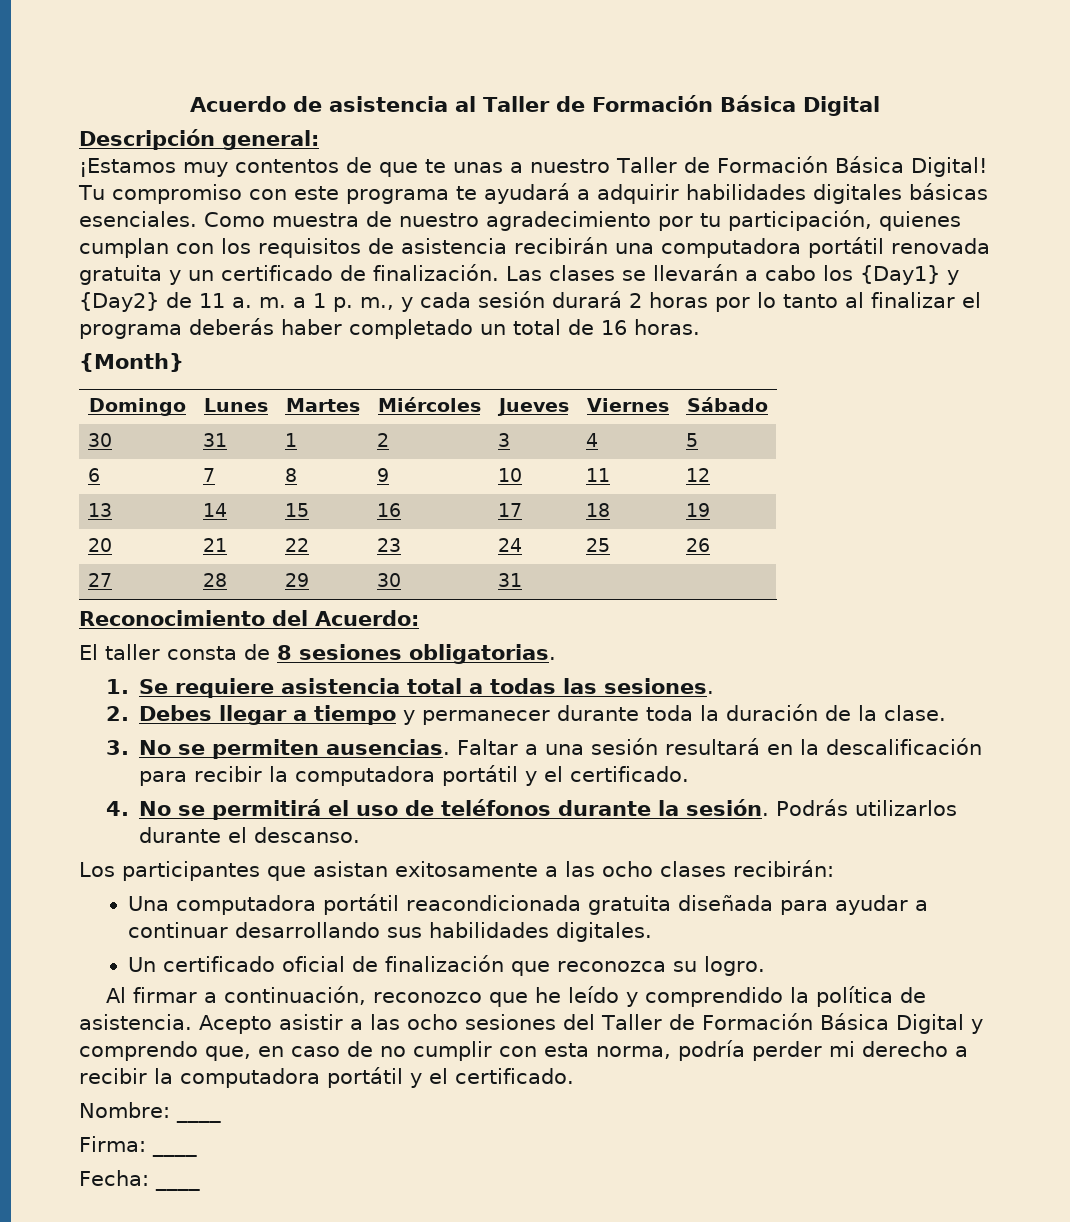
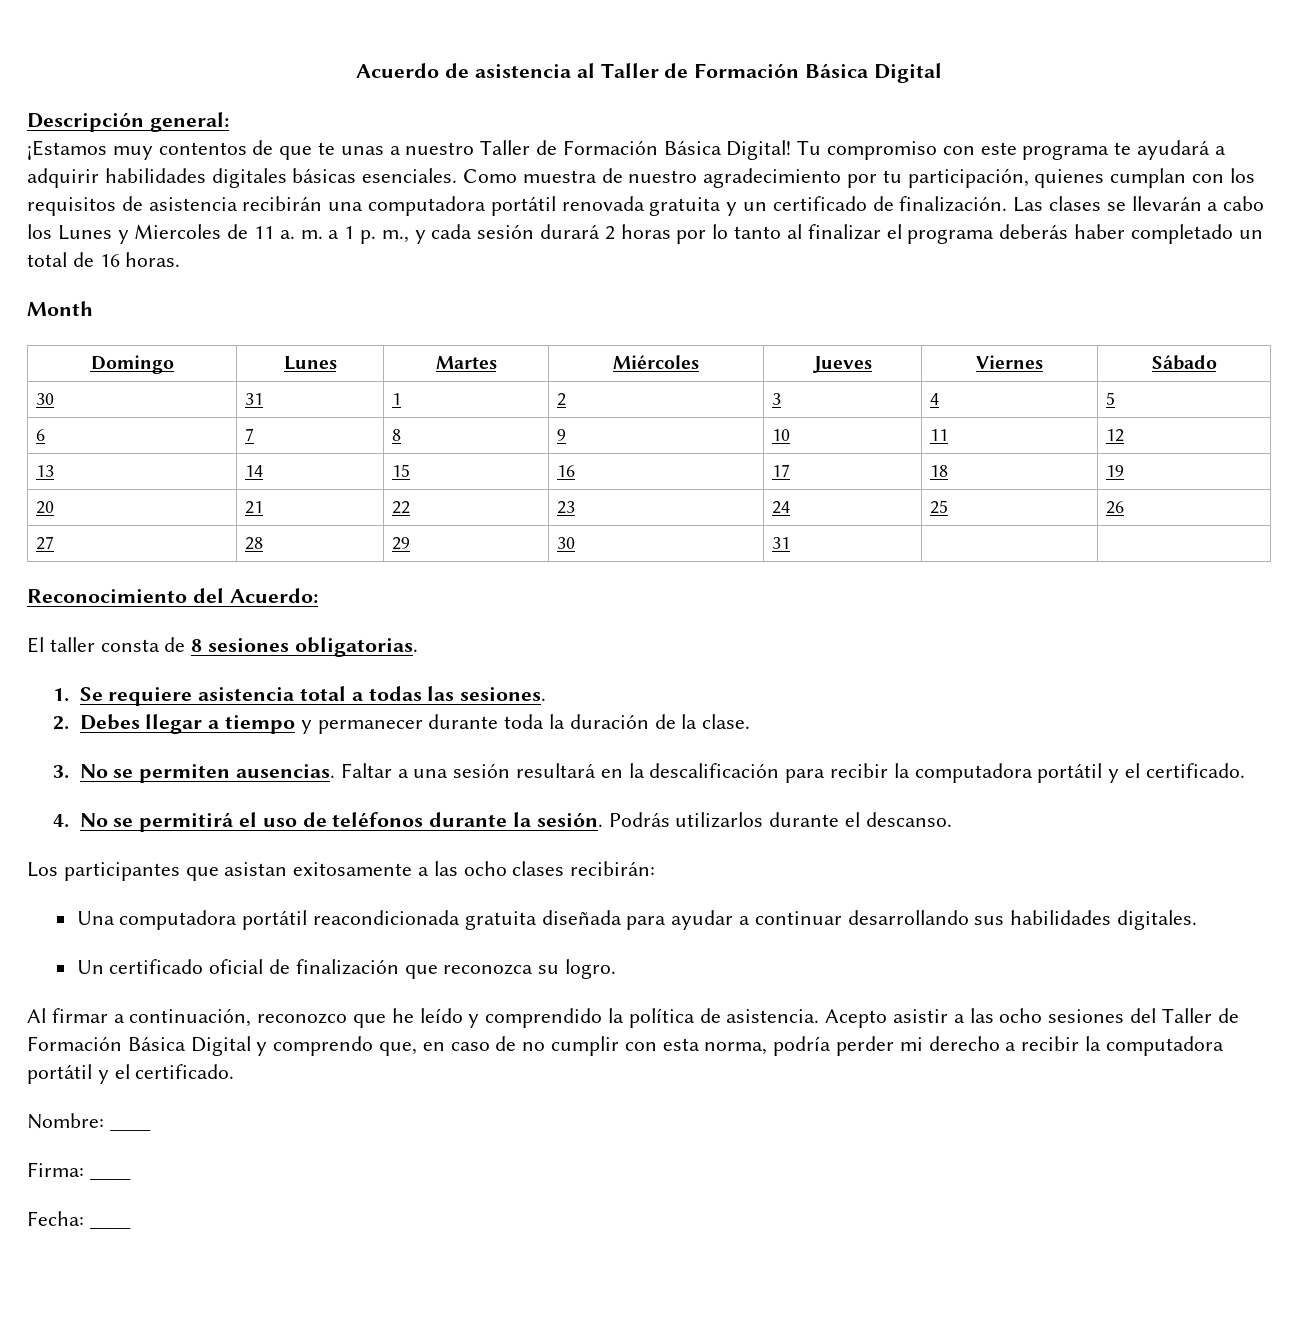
[860,265,959,285] [79,292,159,312] {Day1} y {Day2} -> [57,224,222,244] Lunes y Miercoles
[79,353,184,372] {Month} -> [27,301,93,316] Month

